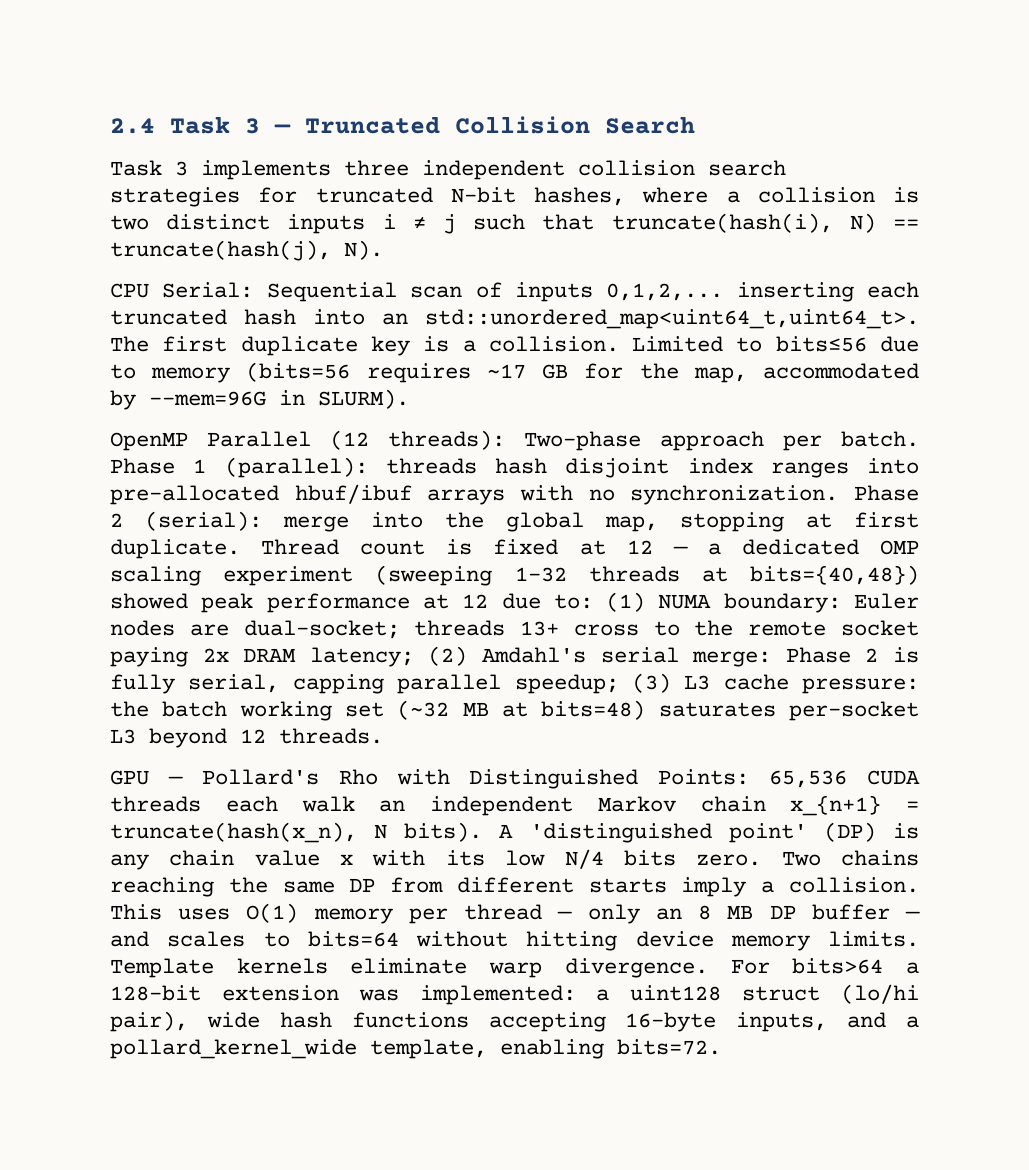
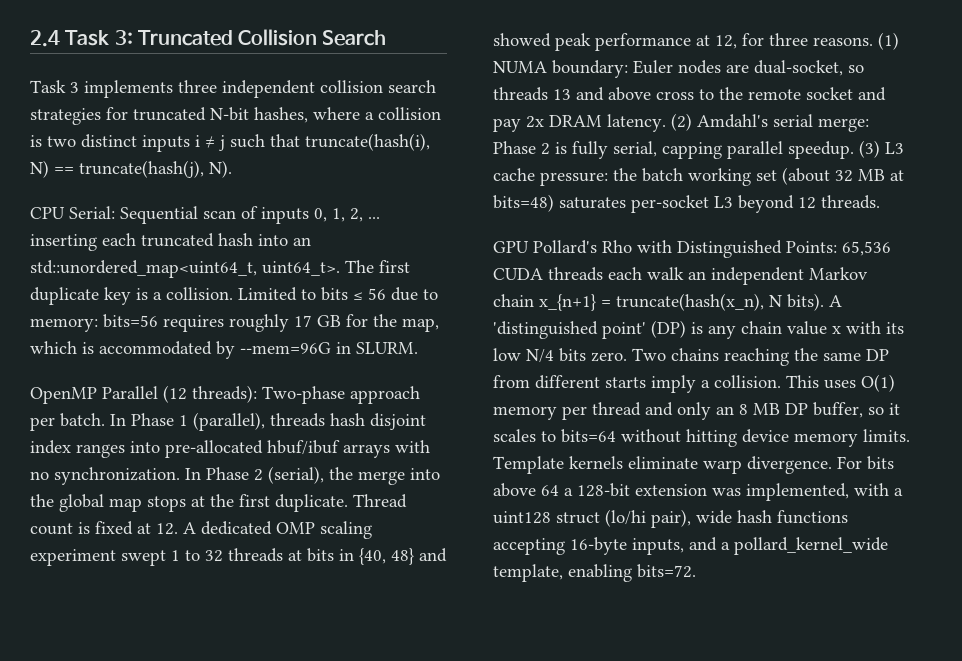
[245,118,291,134] 3 — -> [114,30,133,45] 3:
[606,283,724,301] 0,1,2,... -> [314,208,380,222] 0, 1, 2, ...
[425,309,919,329] std::unordered_map<uint64_t,uint64_t>. -> [30,260,340,278] std::unordered_map<uint64_t, uint64_t>.
[775,336,919,352] [110,362,526,383] bits≤56 due to memory (bits=56 requires ~17 -> [321,287,438,301] [30,314,312,332] bits ≤ 56 due to memory: bits=56 requires roughly 17
(747, 375) none -> [30,341,94,354] which is
[318,389,409,409] SLURM). -> [356,342,418,354] SLURM.
(919, 439) none -> [110,414,126,426] In
[224,457,368,478] (parallel): -> [193,412,265,431] (parallel),
[854,485,919,501] [110,511,262,531] Phase 2 (serial): -> [185,466,353,484] In Phase 2 (serial), the
[605,512,832,532] map, stopping at -> [109,494,234,512] map stops at the
[626,540,721,555] 12 — a -> [156,522,196,535] 12. A
[375,565,919,586] [110,593,593,613] (sweeping 1–32 threads at bits={40,48}) showed peak performance at 12 due to: -> [121,548,447,566] [493,33,873,51] swept 1 to 32 threads at bits in {40, 48} and showed peak performance at 12, for three reasons.
[243,620,560,639] dual-socket; threads 13+ -> [754,60,864,76] [493,87,651,101] dual-socket, so threads 13 and above
[110,647,188,667] paying -> [858,87,886,101] [493,118,521,132] and pay
[309,647,414,667] latency; -> [607,114,666,132] latency.
[514,674,619,694] speedup; -> [788,141,854,159] speedup.
[397,700,450,720] (~32 -> [782,167,853,185] (about 32
[167,776,183,784] — -> (529, 247) none
[557,911,573,919] — -> [645,402,673,416] and
[811,904,921,920] [110,931,149,947] buffer — and -> [813,402,900,418] buffer, so it
[792,958,884,974] bits>64 -> [867,456,894,470] [493,483,559,497] bits above 64
[419,985,576,1005] implemented: -> [746,483,889,501] implemented, with

